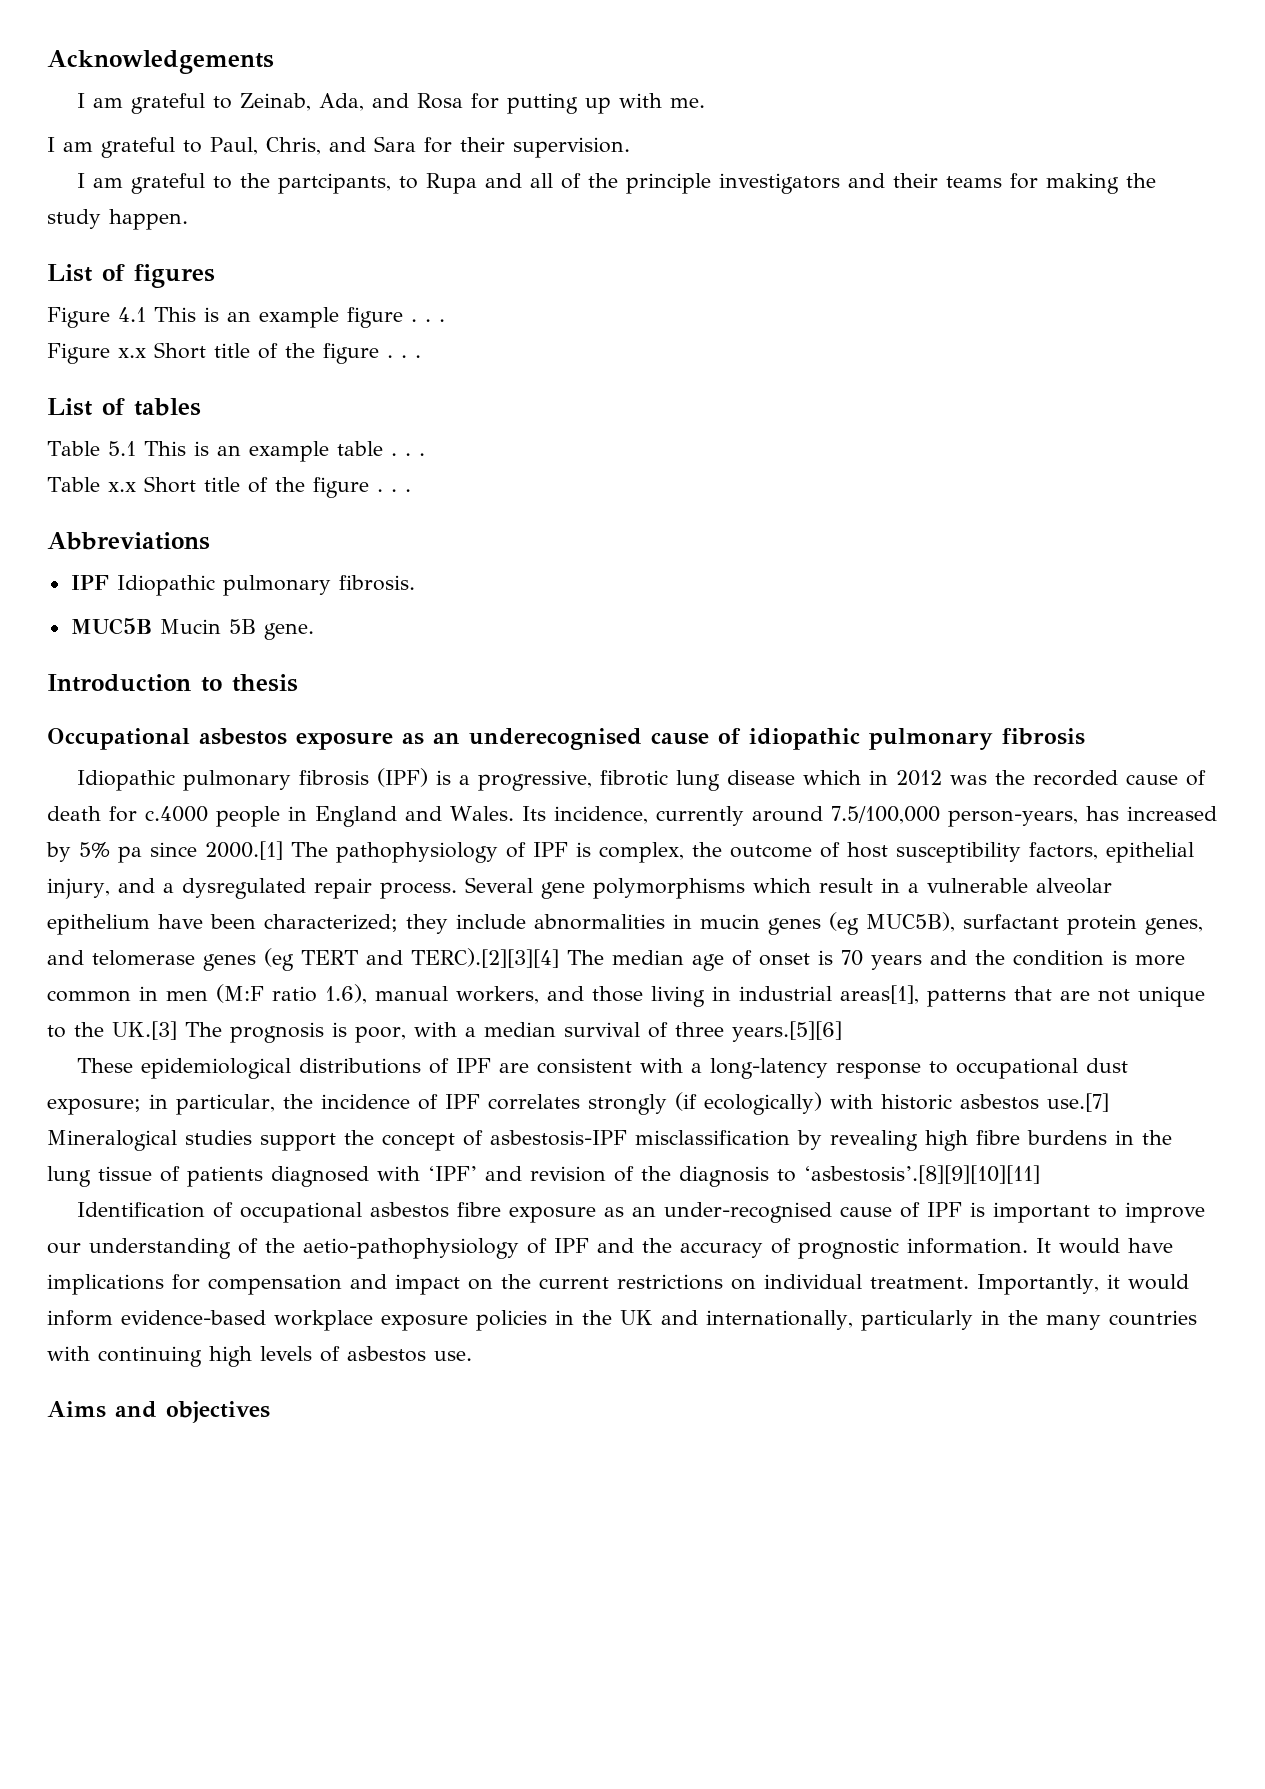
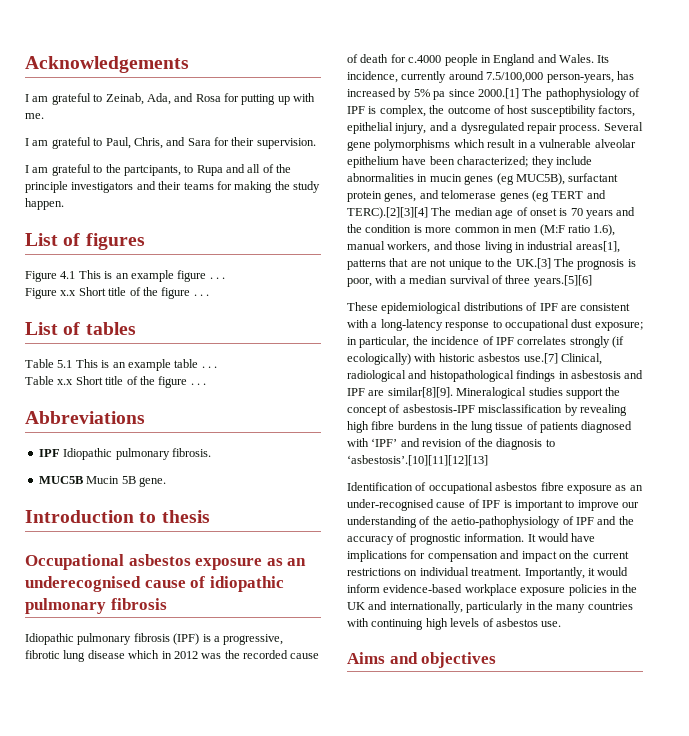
(1109, 1102) none -> [560,353,602,365] [347,370,644,382] [347,387,453,398] Clinical, radiological and histopathological findings in asbestosis and IPF are similar[8][9].
[804,1165,1040,1184] ‘asbestosis’.[8][9][10][11] -> [347,455,488,466] ‘asbestosis’.[10][11][12][13]

